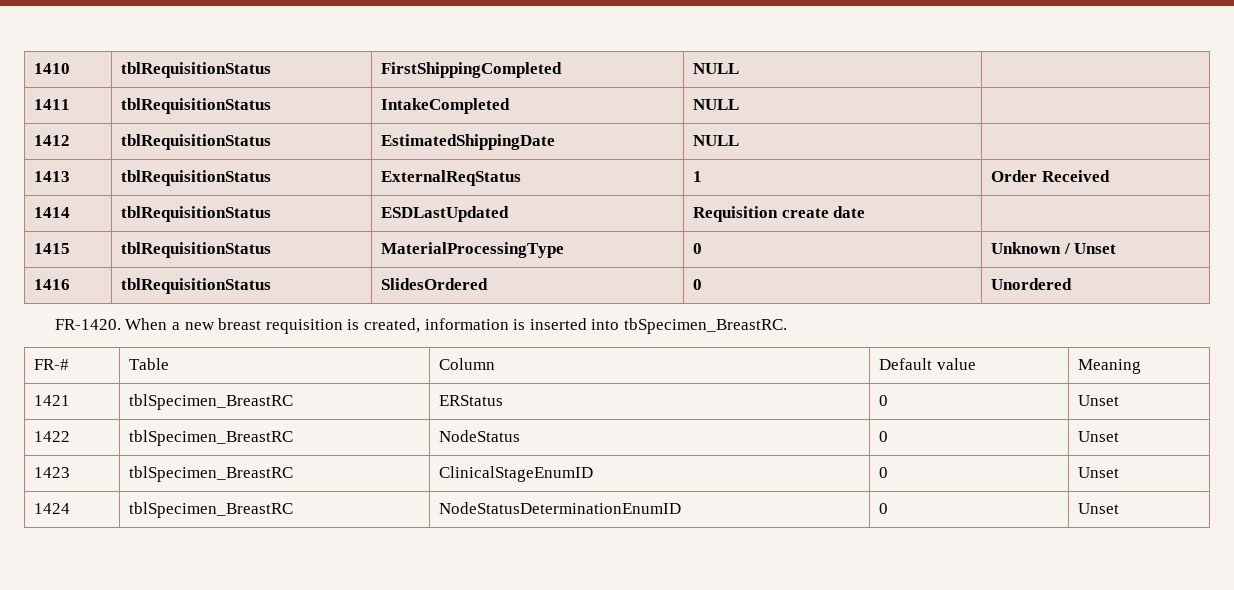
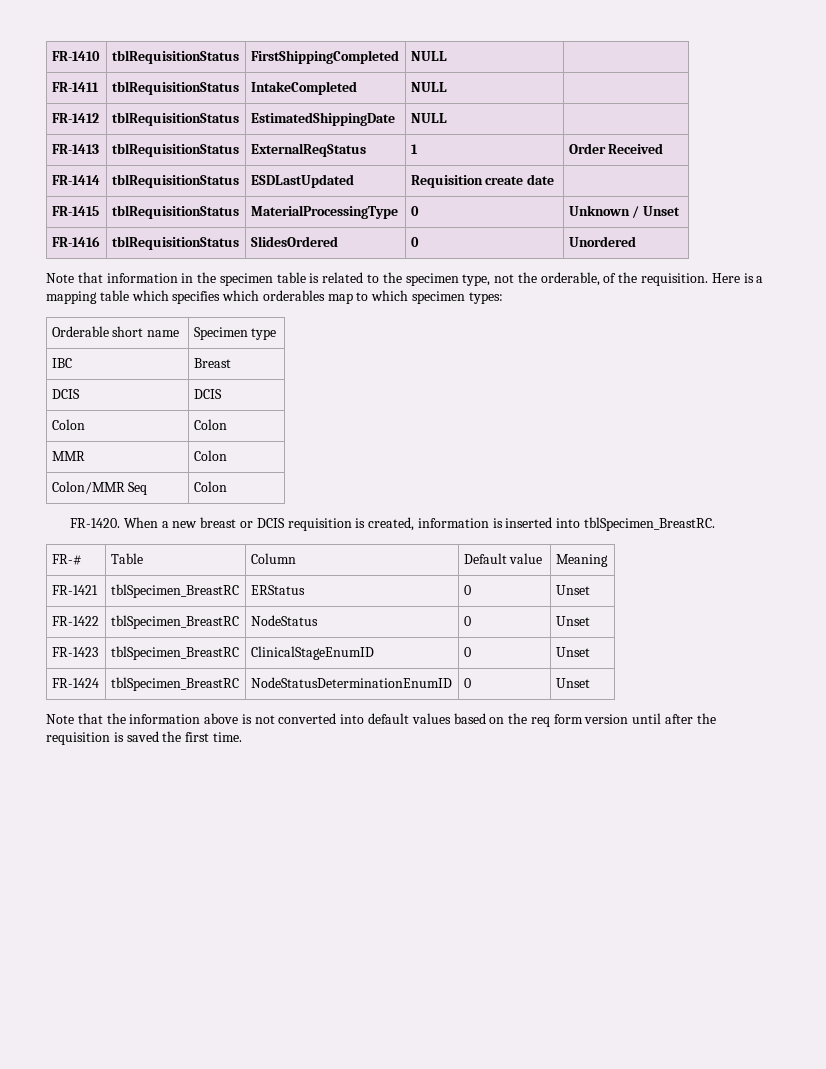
[34,63,71,74] 1410 -> [51,51,100,61] FR-1410
[34,99,71,110] 1411 -> [51,82,99,92] FR-1411
[34,135,71,146] 1412 -> [51,113,99,123] FR-1412
[34,171,71,182] 1413 -> [51,144,99,154] FR-1413
[34,207,71,218] 1414 -> [51,175,100,185] FR-1414
[34,243,71,254] 1415 -> [51,206,99,216] FR-1415
[34,279,71,290] 1416 -> [51,236,100,247] FR-1416
(1073, 284) none -> [46,272,764,286] [46,290,503,304] [51,326,180,337] [193,327,277,340] [51,358,72,368] [193,358,231,368] [51,389,80,399] [193,389,222,399] [51,419,85,430] [193,419,227,430] [51,451,85,461] [193,450,227,461] [51,481,148,495] [193,481,227,492] // Note that information in the specimen table is related to the specimen type, not the orderable, of the requisition. Here is a mapping table which specifies which orderables map to which specimen types: // Orderable short name | Specimen type // IBC | Breast // DCIS | DCIS // Colon | Colon // MMR | Colon // Colon/MMR Seq | Colon
(262, 324) none -> [239,518,285,528] or DCIS
[623,318,787,334] tbSpecimen_BreastRC. -> [583,517,715,531] tblSpecimen_BreastRC.
[34,395,71,406] 1421 -> [51,585,98,595] FR-1421
[34,431,71,442] 1422 -> [51,616,99,626] FR-1422
[34,467,71,478] 1423 -> [51,647,98,657] FR-1423
[34,503,71,514] 1424 -> [51,678,99,688] FR-1424
(1120, 508) none -> [46,713,716,727] [46,731,242,745] // Note that the information above is not converted into default values based on the req form version until after the requisition is saved the first time.

